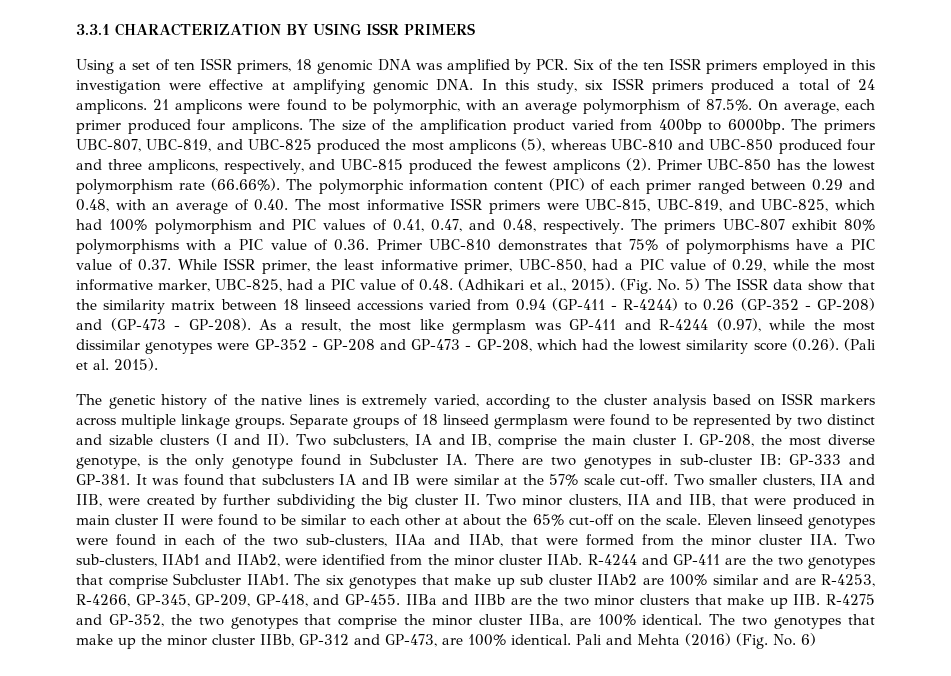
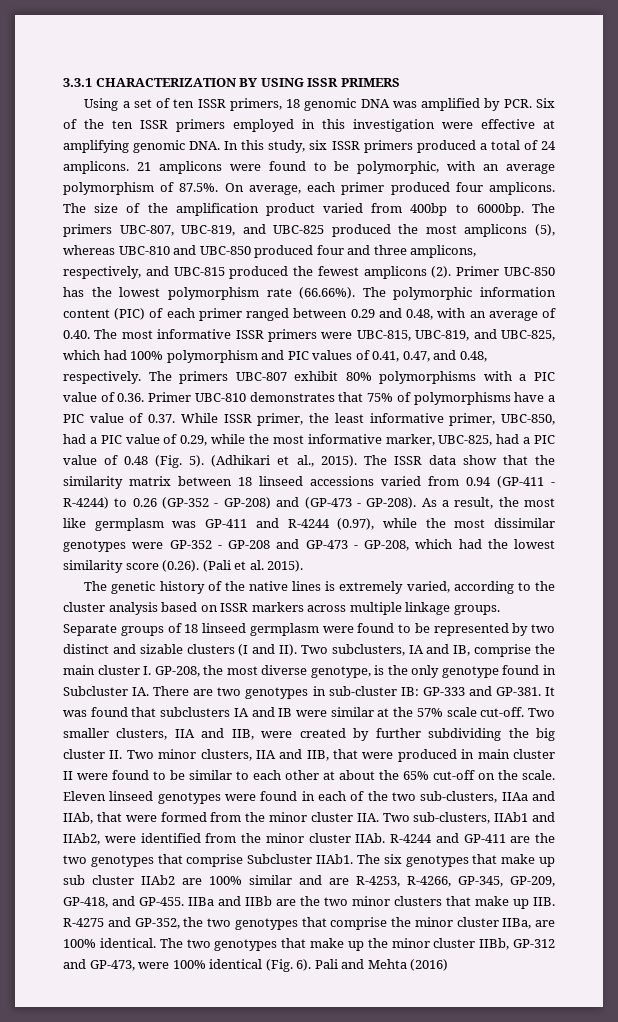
[419,279,454,291] 0.48. -> [124,455,205,468] 0.48 (Fig. 5).
[619,278,700,294] (Fig. No. 5) -> (357, 461) none
[442,634,571,646] are 100% identical. -> [138,959,312,972] were 100% identical (Fig. 6).
[736,633,816,649] (Fig. No. 6) -> (449, 965) none

